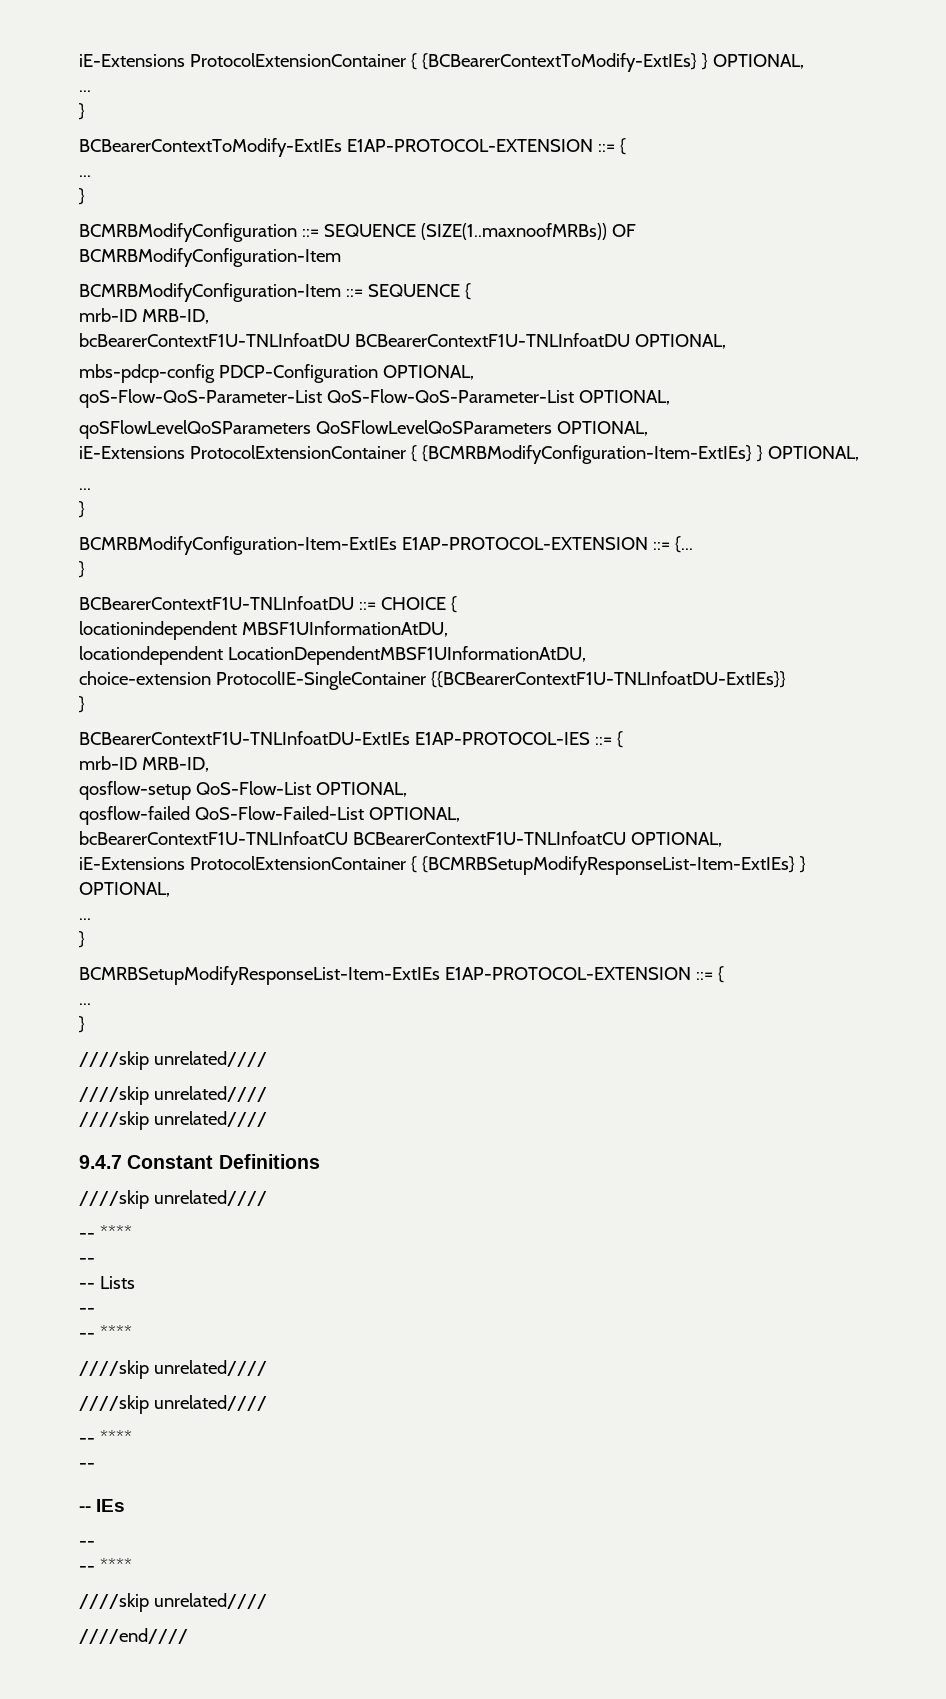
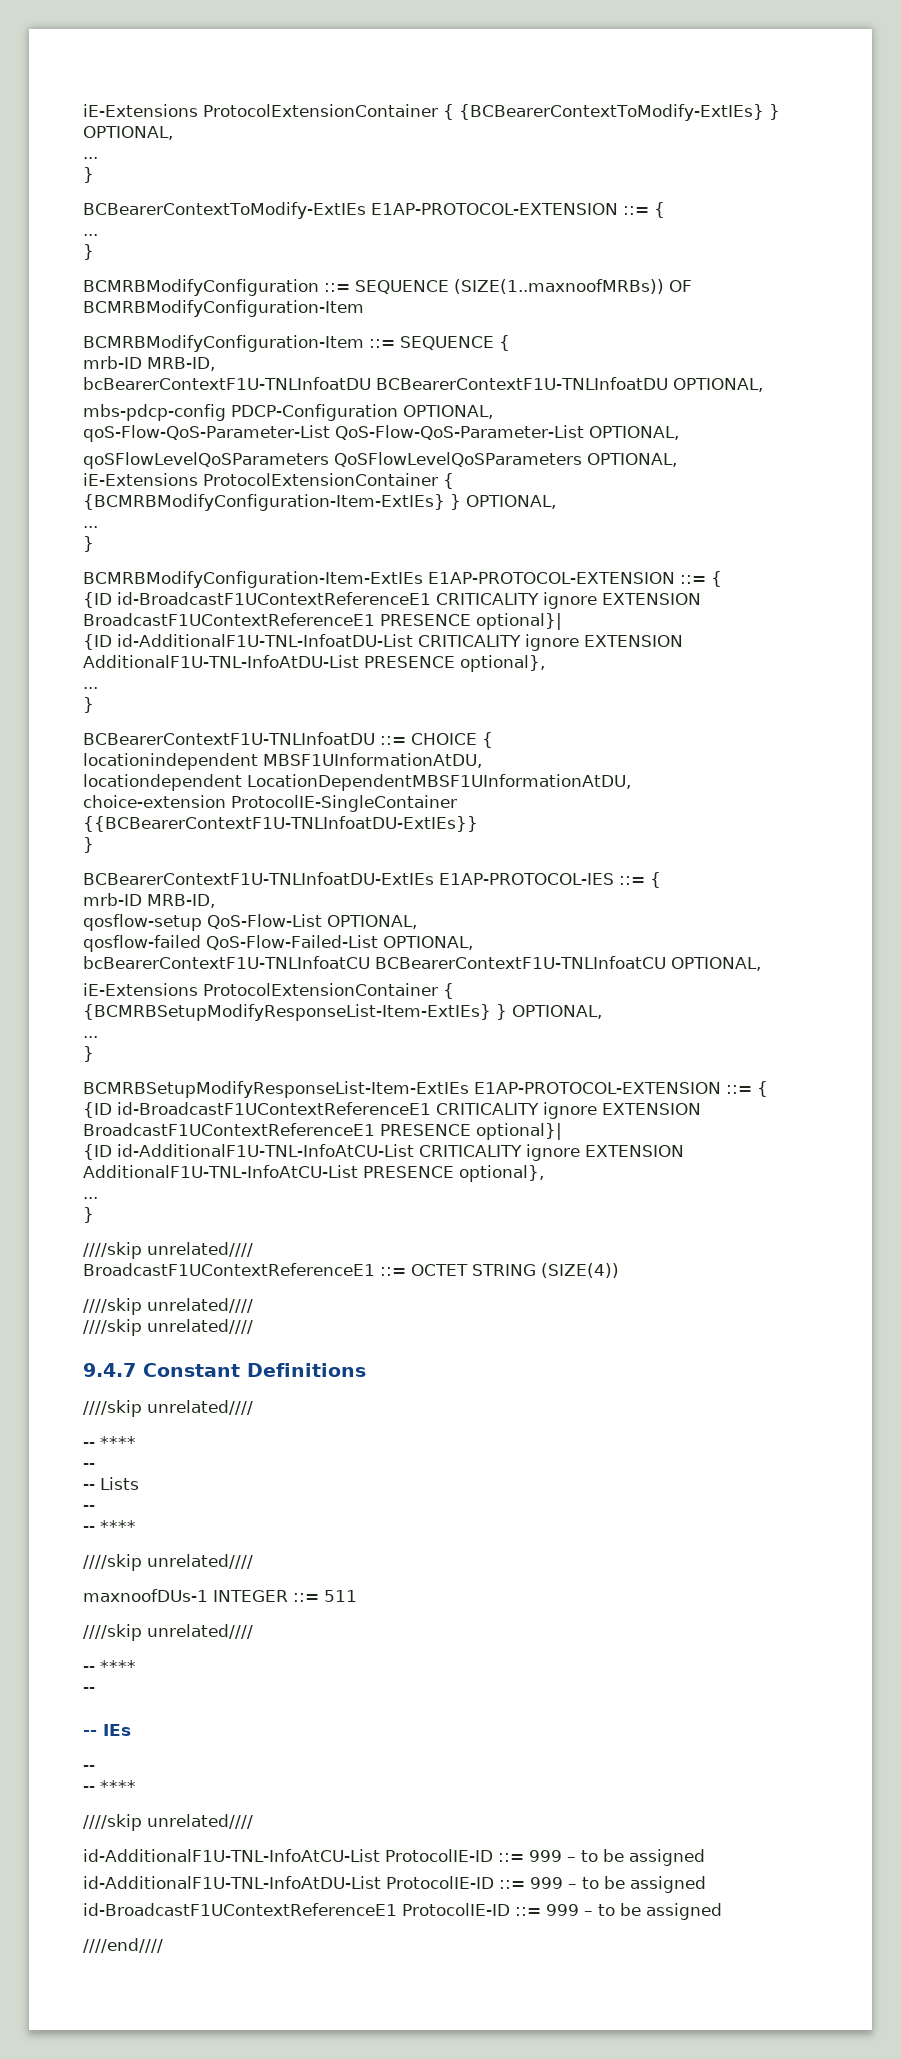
[674,536,693,553] {... -> [711,571,722,587] [83,592,701,609] [83,613,562,630] [83,634,683,651] [83,655,545,672] [83,687,98,689] { // {ID id-BroadcastF1UContextReferenceE1 CRITICALITY ignore EXTENSION BroadcastF1UContextReferenceE1 PRESENCE optional}| // {ID id-AdditionalF1U-TNL-InfoatDU-List CRITICALITY ignore EXTENSION AdditionalF1U-TNL-InfoAtDU-List PRESENCE optional}, // ...
(724, 974) none -> [83,1102,701,1119] [83,1123,562,1140] [83,1144,684,1161] [83,1165,544,1182] // {ID id-BroadcastF1UContextReferenceE1 CRITICALITY ignore EXTENSION BroadcastF1UContextReferenceE1 PRESENCE optional}| // {ID id-AdditionalF1U-TNL-InfoAtCU-List CRITICALITY ignore EXTENSION AdditionalF1U-TNL-InfoAtCU-List PRESENCE optional},
(267, 1059) none -> [83,1263,619,1278] // BroadcastF1UContextReferenceE1 ::= OCTET STRING (SIZE(4))
(267, 1368) none -> [83,1589,357,1602] // maxnoofDUs-1 INTEGER ::= 511
(267, 1601) none -> [83,1849,705,1866] [83,1876,706,1893] [83,1903,722,1920] // id-AdditionalF1U-TNL-InfoAtCU-List ProtocolIE-ID ::= 999 – to be assigned // id-AdditionalF1U-TNL-InfoAtDU-List ProtocolIE-ID ::= 999 – to be assigned // id-BroadcastF1UContextReferenceE1 ProtocolIE-ID ::= 999 – to be assigned

